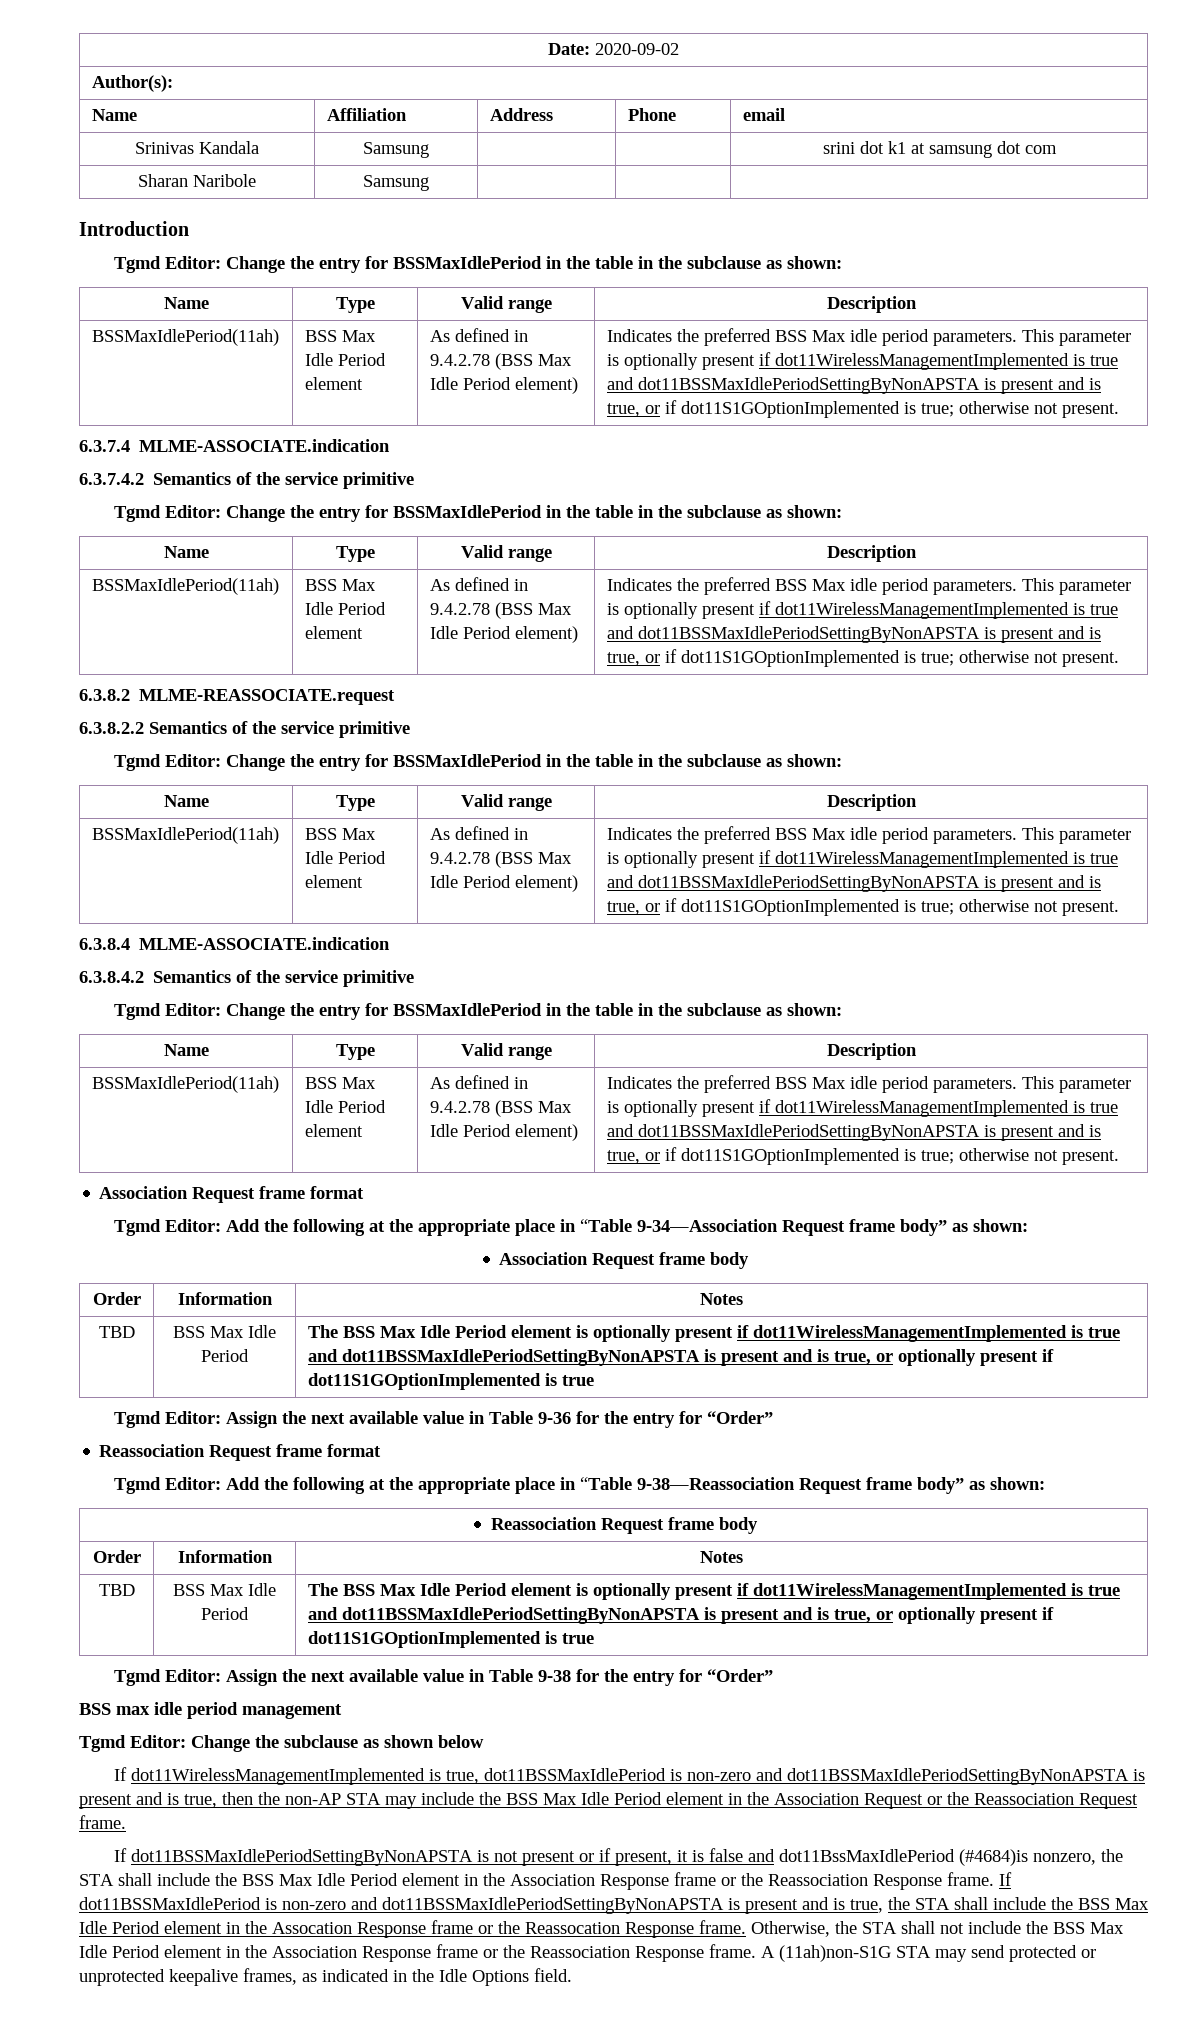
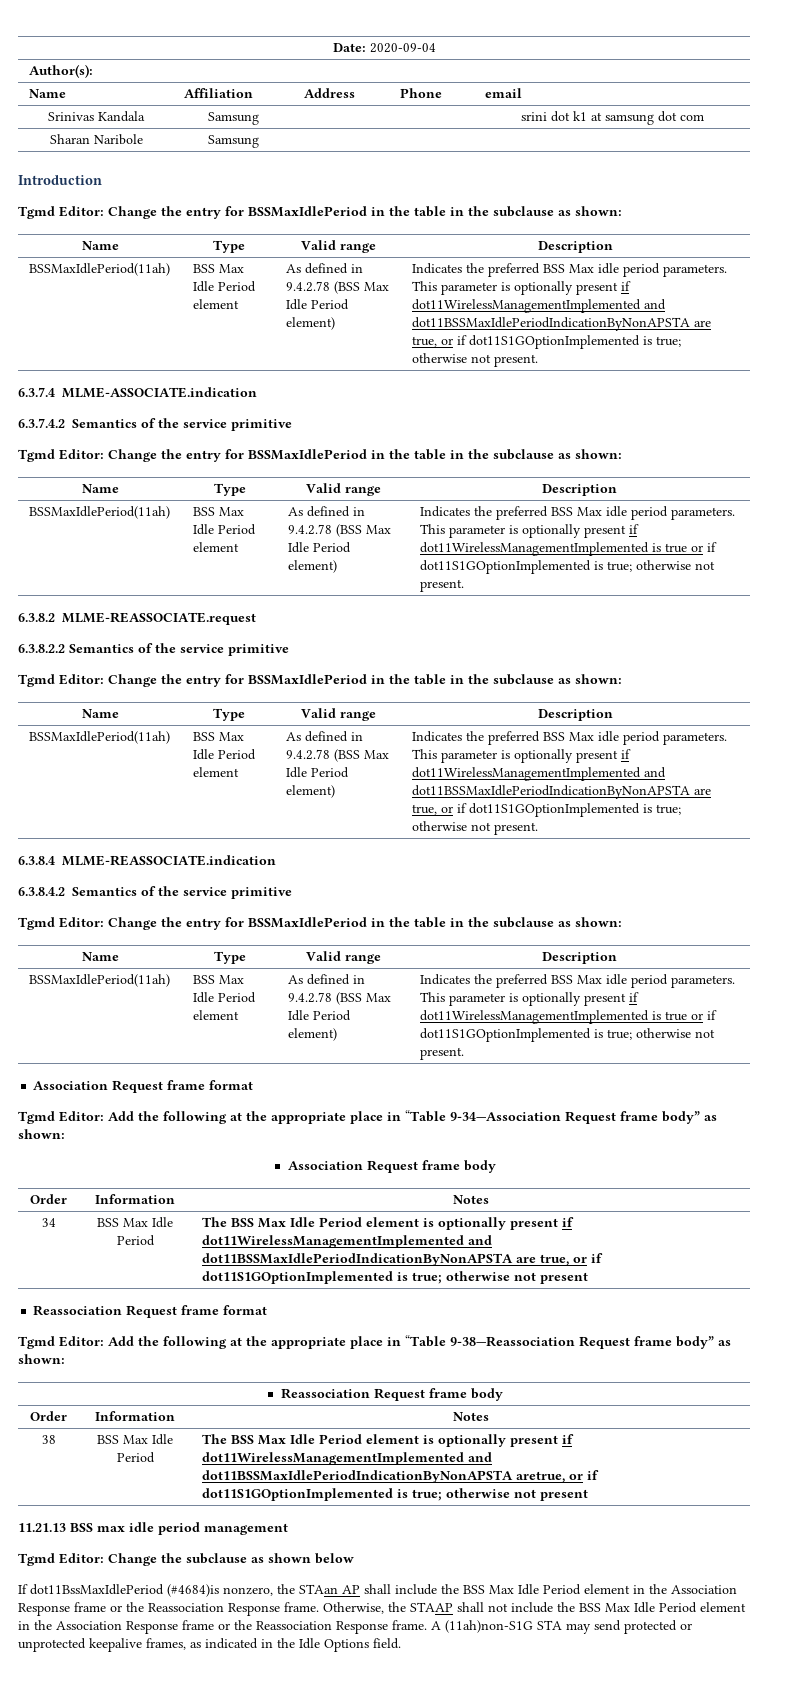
[595,43,679,55] 2020-09-02 -> [369,43,436,53] 2020-09-04
[1072,354,1118,366] [606,377,1101,394] is true and dot11BSSMaxIdlePeriodSettingByNonAPSTA is present and is -> [644,299,667,310] [412,317,712,331] and dot11BSSMaxIdlePeriodIndicationByNonAPSTA are
[606,626,1101,643] [606,652,640,666] and dot11BSSMaxIdlePeriodSettingByNonAPSTA is present and is true, -> (688, 548) none
[1072,852,1118,864] [606,875,1101,892] is true and dot11BSSMaxIdlePeriodSettingByNonAPSTA is present and is -> [644,767,667,778] [412,785,712,799] and dot11BSSMaxIdlePeriodIndicationByNonAPSTA are
[139,937,391,950] MLME-ASSOCIATE.indication -> [62,855,276,866] MLME-REASSOCIATE.indication
[606,1124,1101,1141] [606,1150,640,1164] and dot11BSSMaxIdlePeriodSettingByNonAPSTA is present and is true, -> (688, 1016) none
[98,1326,135,1338] TBD -> [41,1218,56,1227] 34
[1070,1325,1120,1338] [307,1349,1054,1366] [307,1373,594,1390] [113,1411,773,1428] is true and dot11BSSMaxIdlePeriodSettingByNonAPSTA is present and is true, or optionally present if dot11S1GOptionImplemented is true // Tgmd Editor: Assign the next available value in Table 9-36 for the entry for “Order” -> [468,1235,493,1245] [202,1253,604,1266] [202,1271,589,1284] and dot11BSSMaxIdlePeriodIndicationByNonAPSTA are true, or if dot11S1GOptionImplemented is true; otherwise not present
[98,1584,135,1596] TBD -> [41,1435,56,1444] 38
[1070,1583,1120,1596] [307,1607,1054,1624] [307,1631,594,1648] [113,1669,773,1686] is true and dot11BSSMaxIdlePeriodSettingByNonAPSTA is present and is true, or optionally present if dot11S1GOptionImplemented is true // Tgmd Editor: Assign the next available value in Table 9-38 for the entry for “Order” // -> [468,1452,493,1462] [202,1470,600,1483] [202,1488,589,1501] [18,1523,66,1532] and dot11BSSMaxIdlePeriodIndicationByNonAPSTA aretrue, or if dot11S1GOptionImplemented is true; otherwise not present // 11.21.13
[130,1768,1145,1785] [79,1792,1138,1809] [79,1815,126,1829] [113,1848,775,1866] dot11WirelessManagementImplemented is true, dot11BSSMaxIdlePeriod is non-zero and dot11BSSMaxIdlePeriodSettingByNonAPSTA is present and is true, then the non-AP STA may include the BSS Max Idle Period element in the Association Request or the Reassociation Request frame. // If dot11BSSMaxIdlePeriodSettingByNonAPSTA is not present or if present, it is false and -> (28, 1589) none
[79,1874,114,1886] STA -> [299,1584,360,1594] STAan AP
[999,1872,1012,1886] [79,1897,1149,1914] [79,1920,746,1938] If dot11BSSMaxIdlePeriod is non-zero and dot11BSSMaxIdlePeriodSettingByNonAPSTA is present and is true, the STA shall include the BSS Max Idle Period element in the Assocation Response frame or the Reassocation Response frame. -> (319, 1607) none
[862,1922,897,1934] STA -> [410,1602,453,1612] STAAP

